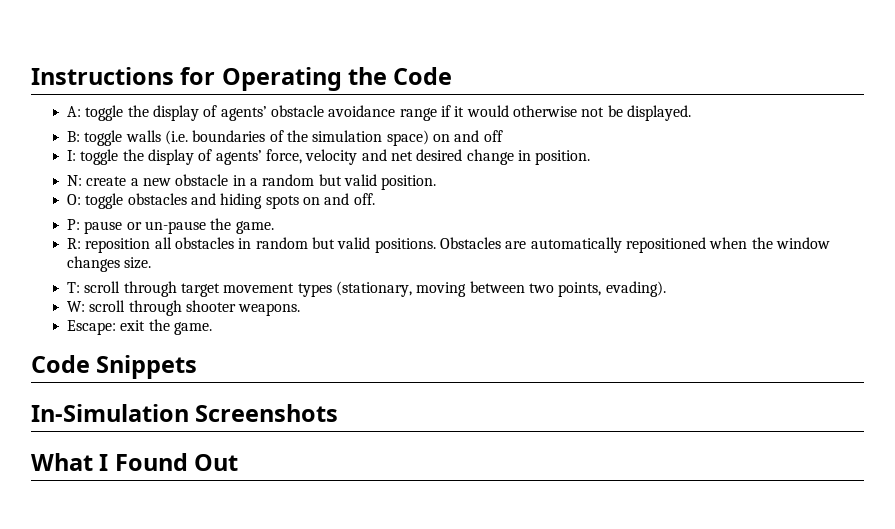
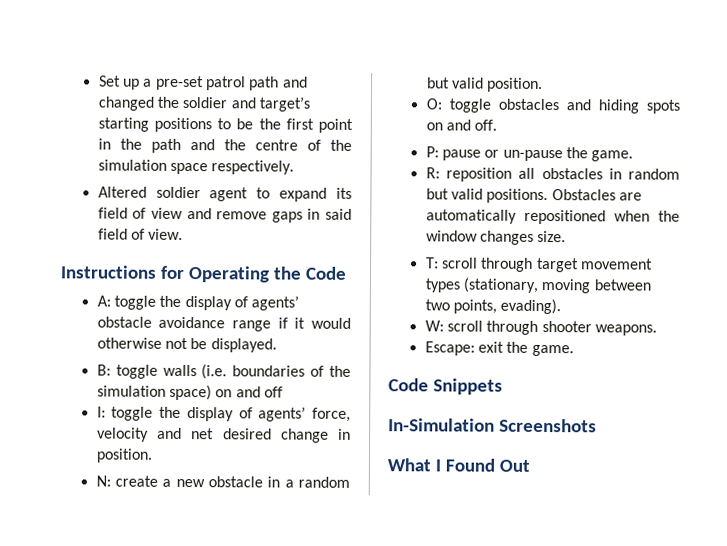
(31, 76) none -> [98,75,308,91] [97,96,311,112] [97,117,353,133] [97,138,352,153] [97,159,295,175] [97,186,352,202] [97,207,352,223] [97,228,184,240] Set up a pre-set patrol path and changed the soldier and target’s starting positions to be the first point in the path and the centre of the simulation space respectively. // Altered soldier agent to expand its field of view and remove gaps in said field of view. //

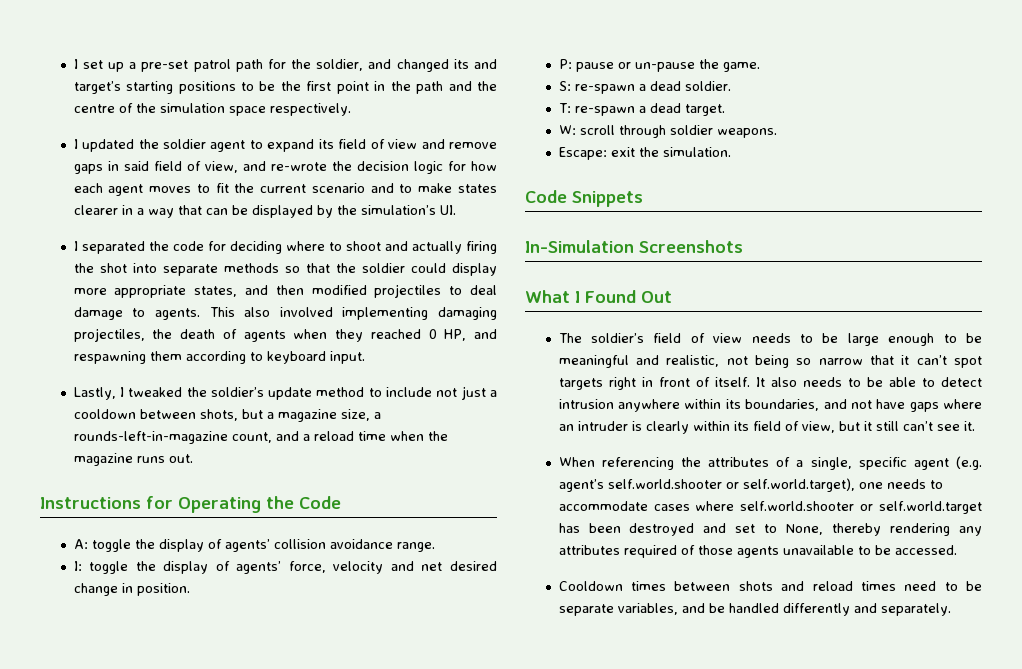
[98,75,121,87] Set -> [73,59,103,69] I set
[282,76,308,88] [97,96,228,111] and changed the soldier -> [267,59,469,72] for the soldier, and changed its
[97,186,147,198] Altered -> [73,139,159,152] I updated the
[148,228,184,240] view. -> [204,161,498,174] [73,183,497,196] [73,205,456,218] [73,241,497,254] [73,263,498,276] [73,284,498,298] [73,307,497,320] [73,328,497,342] [73,351,365,364] [73,386,498,400] [73,409,381,422] [73,431,448,444] [73,453,193,466] view, and re-wrote the decision logic for how each agent moves to fit the current scenario and to make states clearer in a way that can be displayed by the simulation’s UI. // I separated the code for deciding where to shoot and actually firing the shot into separate methods so that the soldier could display more appropriate states, and then modified projectiles to deal damage to agents. This also involved implementing damaging projectiles, the death of agents when they reached 0 HP, and respawning them according to keyboard input. // Lastly, I tweaked the soldier’s update method to include not just a cooldown between shots, but a magazine size, a rounds-left-in-magazine count, and a reload time when the magazine runs out.
[96,316,351,332] [96,337,277,353] [96,364,352,380] [96,384,284,401] obstacle avoidance range if it would otherwise not be displayed. // B: toggle walls (i.e. boundaries of the simulation space) on and off -> [273,539,435,552] collision avoidance range.
[95,475,350,488] [426,77,544,92] [425,98,680,114] [425,119,498,131] // N: create a new obstacle in a random but valid position. // O: toggle obstacles and hiding spots on and off. -> (190, 589) none
[425,167,680,182] [425,188,643,204] [425,209,680,225] [425,230,567,245] [425,257,654,273] [424,277,651,294] [424,298,562,315] R: reposition all obstacles in random but valid positions. Obstacles are automatically repositioned when the window changes size. // T: scroll through target movement types (stationary, moving between two points, evading). -> [558,81,731,94] [558,103,725,116] S: re-spawn a dead soldier. // T: re-spawn a dead target.
[541,320,592,333] shooter -> [669,125,713,135] soldier
[531,344,574,357] game. -> [662,147,731,157] simulation.
(530, 465) none -> [558,333,982,346] [558,355,983,368] [558,377,983,390] [558,399,983,412] [558,421,975,434] [558,456,982,470] [558,478,943,492] [558,501,983,514] [558,523,982,536] [558,545,957,558] [558,581,983,591] [558,603,951,616] // The soldier’s field of view needs to be large enough to be meaningful and realistic, not being so narrow that it can’t spot targets right in front of itself. It also needs to be able to detect intrusion anywhere within its boundaries, and not have gaps where an intruder is clearly within its field of view, but it still can’t see it. // When referencing the attributes of a single, specific agent (e.g. agent’s self.world.shooter or self.world.target), one needs to accommodate cases where self.world.shooter or self.world.target has been destroyed and set to None, thereby rendering any attributes required of those agents unavailable to be accessed. // Cooldown times between shots and reload times need to be separate variables, and be handled differently and separately.

